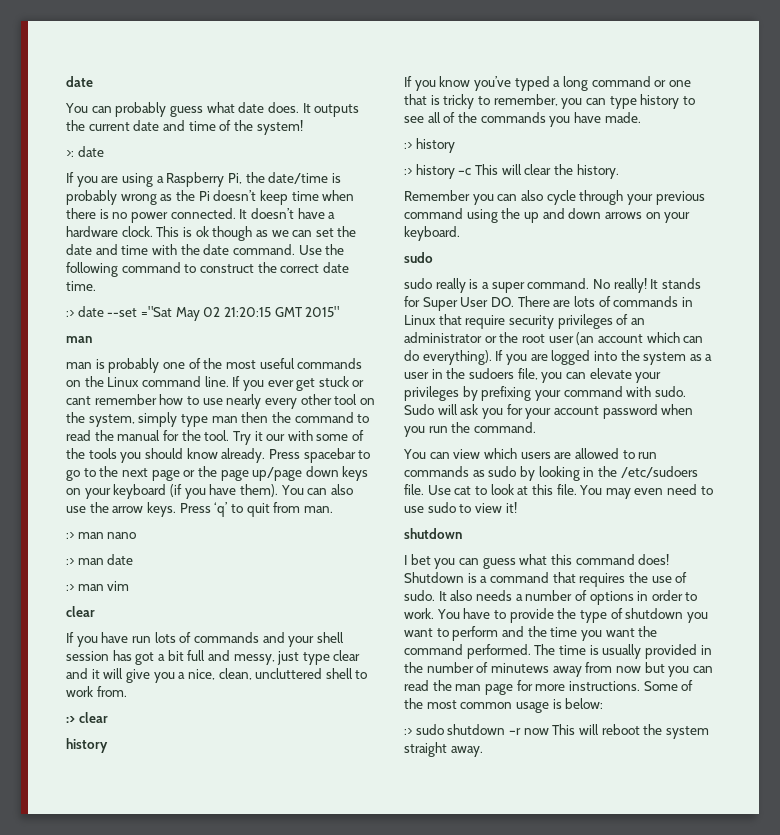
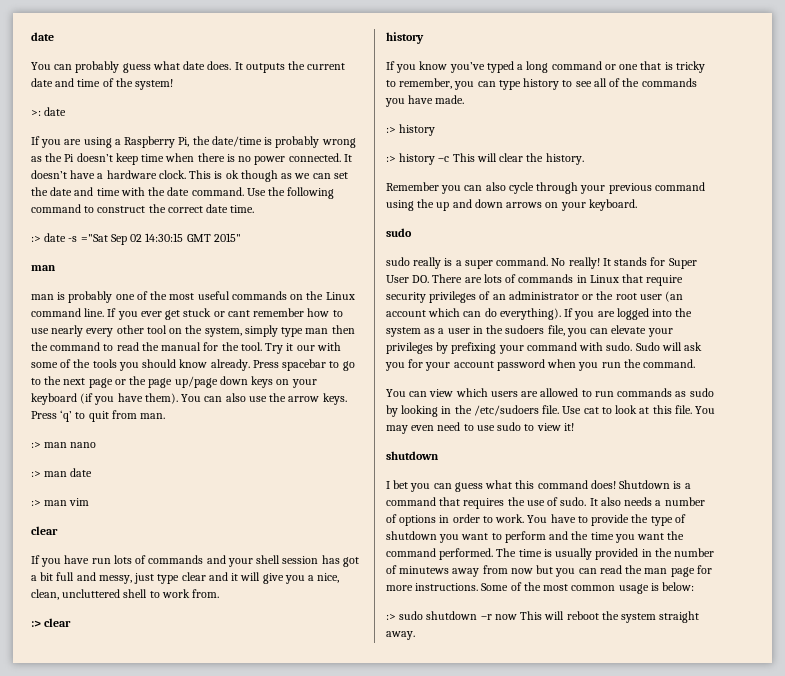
[107,306,271,321] --set ="Sat May 02 21:20:15 -> [68,233,184,245] -s ="Sat Sep 02 14:30:15

